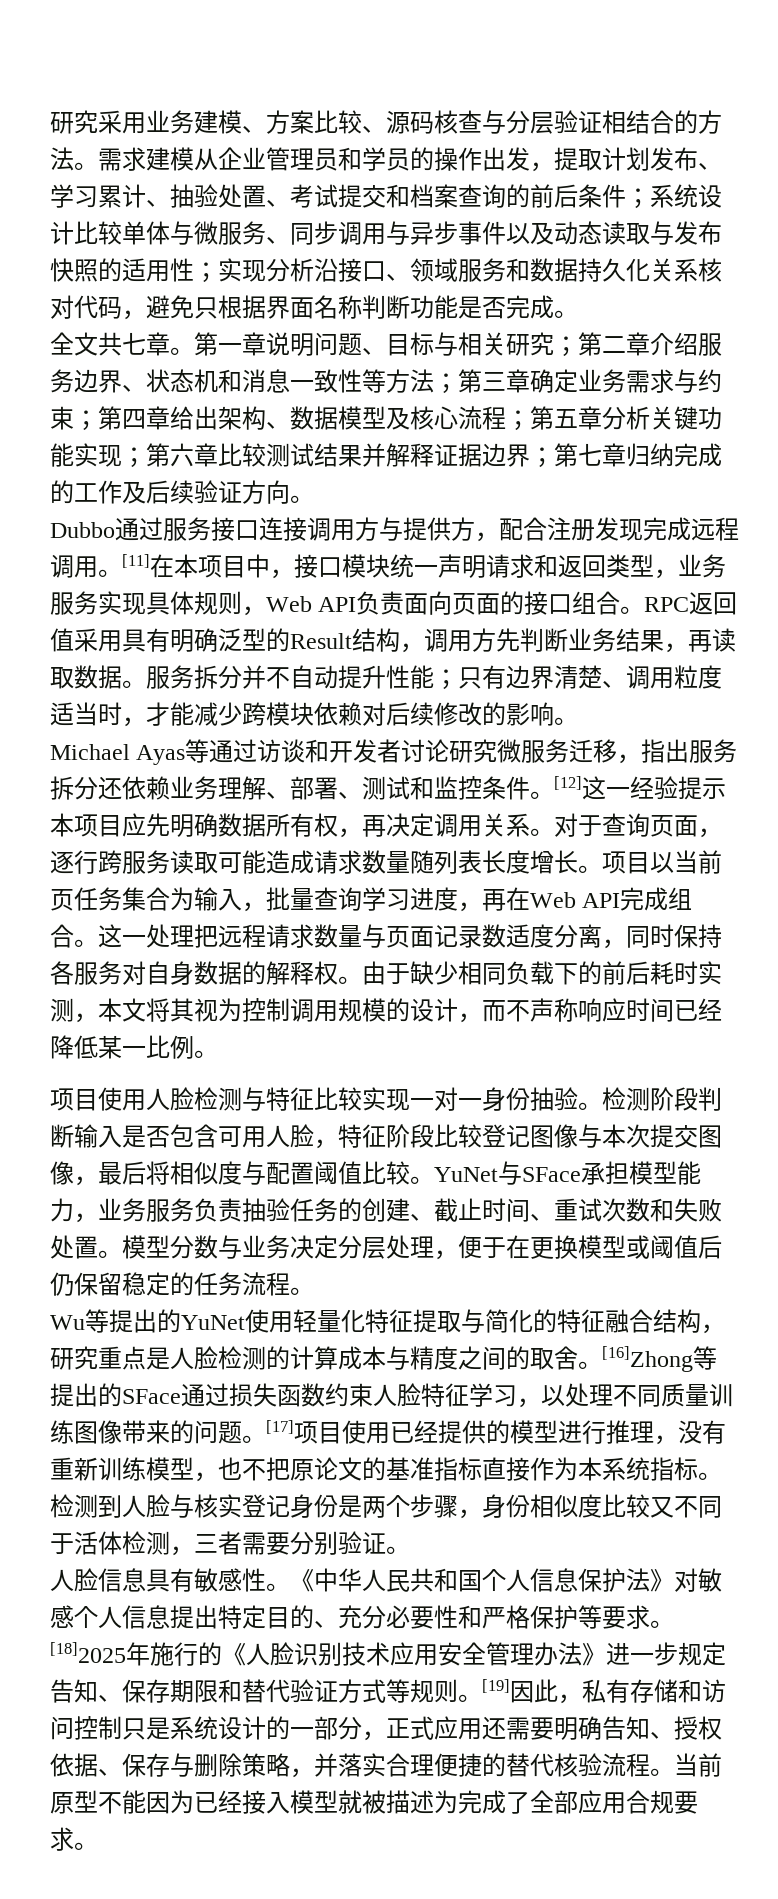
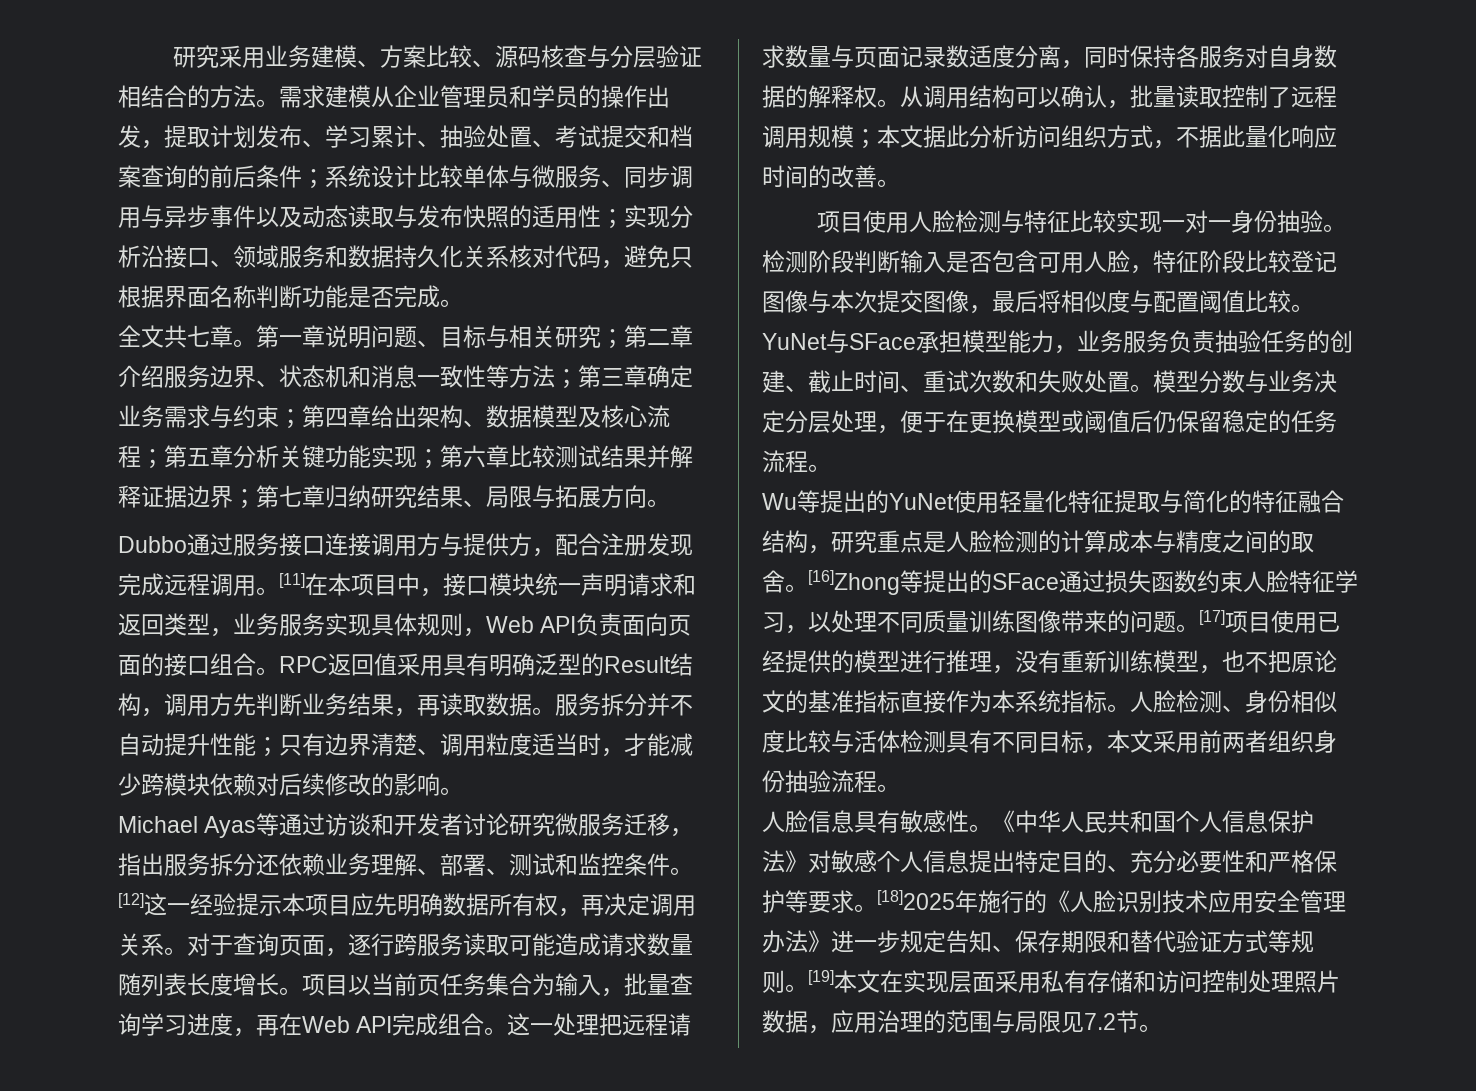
[674,443,722,467] [50,480,242,504] 完成的工作及后续验证 -> [371,485,601,508] 研究结果、局限与拓展
[362,961,722,985] [50,998,722,1023] [50,1035,194,1059] 由于缺少相同负载下的前后耗时实测，本文将其视为控制调用规模的设计，而不声称响应时间已经降低某一比例 -> [900,85,1337,109] [762,125,1337,149] [762,165,877,188] 从调用结构可以确认，批量读取控制了远程调用规模；本文据此分析访问组织方式，不据此量化响应时间的改善
[50,1494,722,1519] [50,1531,386,1556] 检测到人脸与核实登记身份是两个步骤，身份相似度比较又不同于活体检测，三者需要分别验证 -> [1130,690,1337,713] [762,730,1337,754] [762,770,877,793] 人脸检测、身份相似度比较与活体检测具有不同目标，本文采用前两者组织身份抽验流程
[510,1679,582,1704] 因此， -> [834,970,1041,993] 本文在实现层面采用
[122,1716,722,1741] [50,1753,722,1778] [50,1790,698,1814] [50,1827,74,1851] 只是系统设计的一部分，正式应用还需要明确告知、授权依据、保存与删除策略，并落实合理便捷的替代核验流程。当前原型不能因为已经接入模型就被描述为完成了全部应用合规要求 -> [1248,970,1340,993] [762,1010,1139,1034] 处理照片数据，应用治理的范围与局限见7.2节

